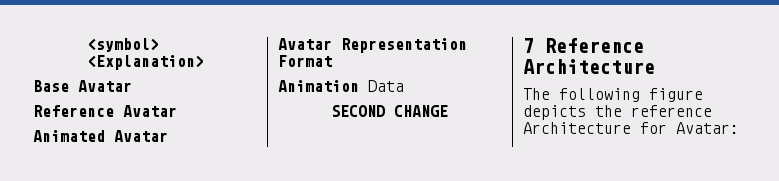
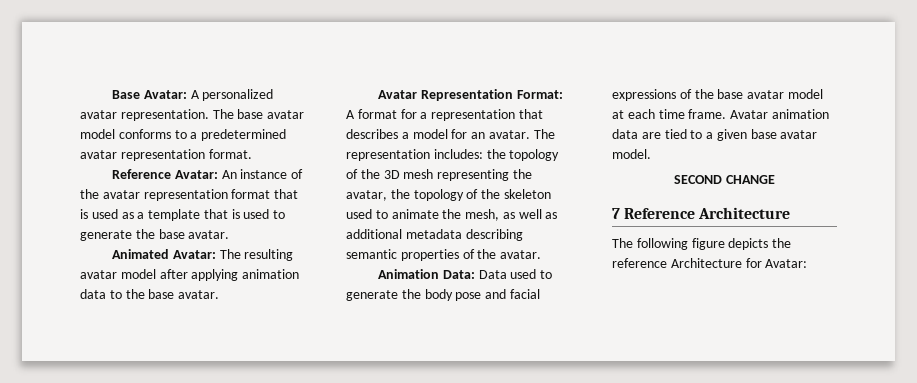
[86,38,159,52] [86,55,204,70] [33,80,132,92] [33,105,177,117] [33,130,168,142] [278,38,467,53] [278,55,332,67] <symbol> <Explanation> // Base Avatar // Reference Avatar // Animated Avatar // Avatar Representation Format -> [112,89,274,101] [80,109,305,121] [80,129,287,141] [80,149,252,161] [112,169,304,179] [80,189,299,201] [80,209,286,221] [80,229,230,241] [112,249,294,261] [80,269,300,281] [80,289,220,299] [378,89,563,101] [346,109,543,121] [346,129,555,139] [346,149,560,161] [346,169,532,181] [346,189,551,201] [346,209,558,221] [346,229,523,241] [346,249,542,261] Base Avatar: A personalized avatar representation. The base avatar model conforms to a predetermined avatar representation format. // Reference Avatar: An instance of the avatar representation format that is used as a template that is used to generate the base avatar. // Animated Avatar: The resulting avatar model after applying animation data to the base avatar. // Avatar Representation Format: A format for a representation that describes a model for an avatar. The representation includes: the topology of the 3D mesh representing the avatar, the topology of the skeleton used to animate the mesh, as well as additional metadata describing semantic properties of the avatar.
(359, 86) none -> [442,270,475,279] Data:
(404, 86) none -> [510,269,553,279] [346,289,540,301] [612,89,823,101] [612,109,829,119] [612,129,818,141] [612,149,651,159] used to generate the body pose and facial expressions of the base avatar model at each time frame. Avatar animation data are tied to a given base avatar model.

